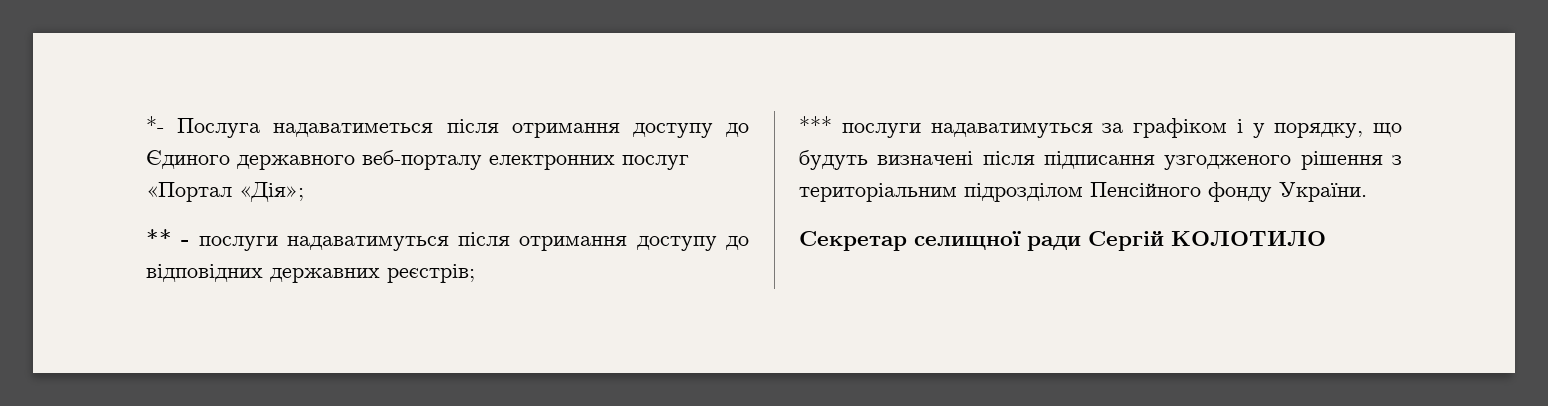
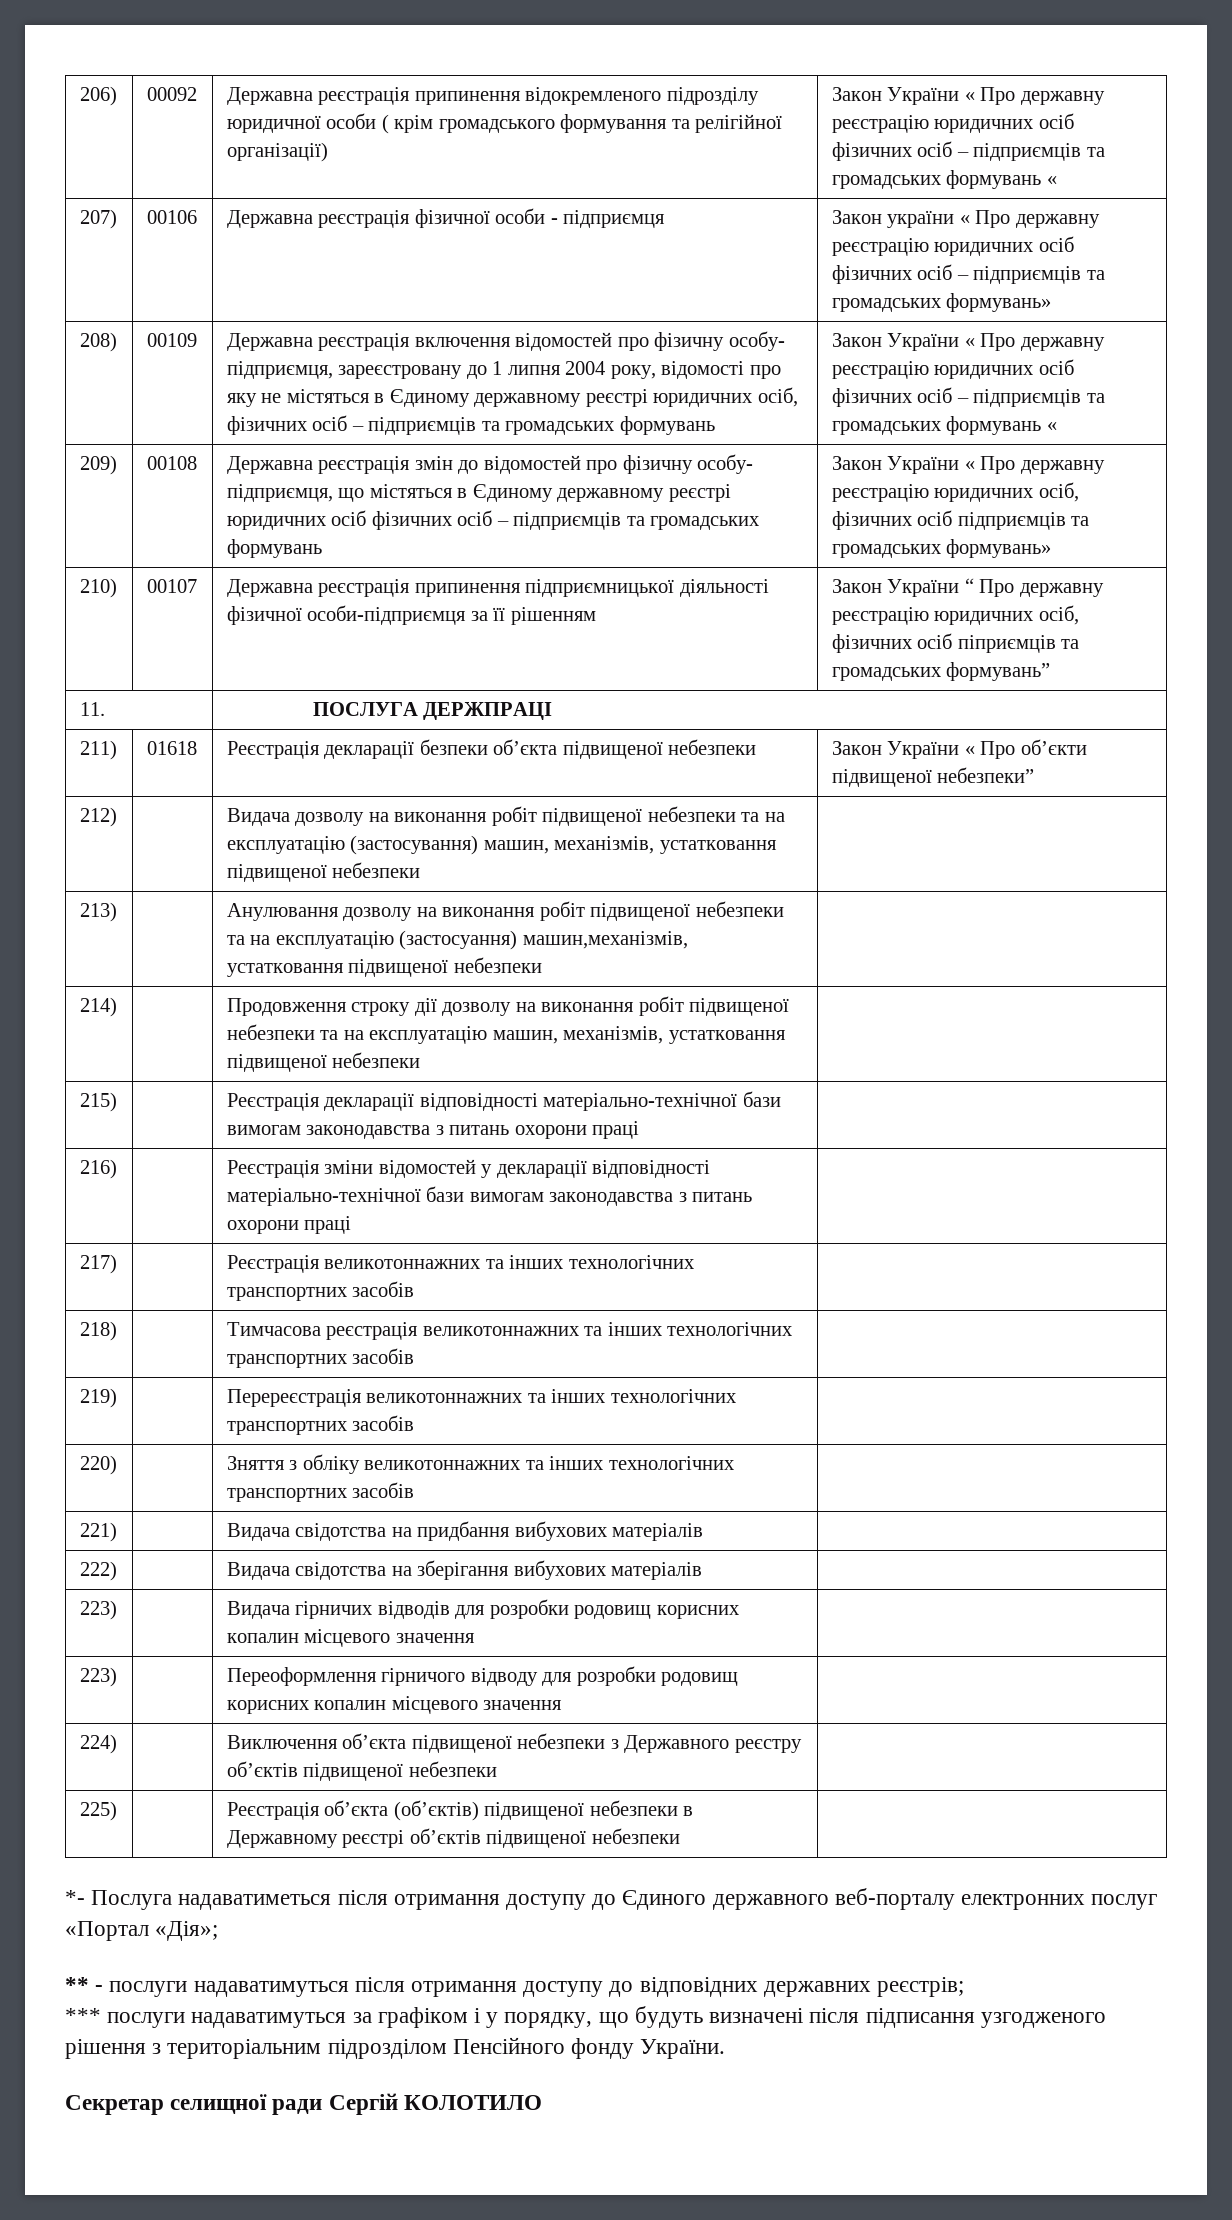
(146, 124) none -> [79,86,117,106] [146,87,197,101] [226,87,759,105] [226,113,783,134] [226,142,328,162] [831,87,1105,105] [831,113,1074,133] [831,141,1105,161] [831,170,1057,189] [79,209,117,229] [146,210,197,224] [226,208,666,228] [831,210,1100,228] [831,236,1074,256] [831,264,1105,284] [831,293,1052,312] [79,332,117,352] [146,333,197,347] [226,331,785,351] [226,361,781,379] [226,387,798,407] [226,415,715,435] [831,333,1105,351] [831,359,1074,379] [831,387,1105,407] [831,416,1057,435] [79,455,117,475] [146,456,197,470] [226,454,754,474] [226,484,731,502] [226,510,760,530] [226,539,322,558] [831,456,1105,474] [831,482,1079,502] [831,510,1090,530] [831,539,1052,558] [79,578,117,598] [146,579,197,593] [226,579,769,597] [226,605,596,625] [831,578,1104,597] [831,605,1079,625] [831,633,1080,653] [831,662,1051,681] [79,702,105,716] [312,702,553,720] [79,740,117,760] [146,741,197,755] [226,739,757,759] [831,739,1087,759] [831,767,1035,787] [79,807,117,827] [226,806,785,826] [226,835,777,855] [226,862,421,882] [79,902,117,922] [226,901,784,921] [226,930,688,950] [226,957,542,977] [79,997,117,1017] [226,996,790,1016] [226,1024,786,1044] [226,1052,421,1072] [79,1092,117,1112] [226,1091,781,1111] [226,1121,640,1139] [79,1159,117,1179] [226,1159,711,1178] [226,1186,753,1206] [226,1216,352,1234] [79,1254,117,1274] [226,1255,694,1273] [226,1281,415,1301] [79,1321,117,1341] [226,1322,793,1340] [226,1348,415,1368] [79,1388,117,1408] [226,1389,736,1407] [226,1415,415,1435] [79,1455,117,1475] [226,1454,734,1474] [226,1482,415,1502] [79,1522,117,1542] [226,1521,704,1541] [79,1561,117,1581] [226,1560,703,1580] [79,1600,117,1620] [226,1599,739,1619] [226,1629,475,1647] [79,1667,117,1687] [226,1666,739,1686] [226,1696,563,1714] [79,1734,117,1754] [226,1733,802,1753] [226,1761,497,1781] [79,1801,117,1821] [226,1800,694,1821] [226,1828,680,1848] 206) | 00092 | Державна реєстрація припинення відокремленого підрозділу юридичної особи ( крім громадського формування та релігійної організації) | Закон України « Про державну реєстрацію юридичних осіб фізичних осіб – підприємців та громадських формувань « // 207) | 00106 | Державна реєстрація фізичної особи - підприємця | Закон україни « Про державну реєстрацію юридичних осіб фізичних осіб – підприємців та громадських формувань» // 208) | 00109 | Державна реєстрація включення відомостей про фізичну особу- підприємця, зареєстровану до 1 липня 2004 року, відомості про яку не містяться в Єдиному державному реєстрі юридичних осіб, фізичних осіб – підприємців та громадських формувань | Закон України « Про державну реєстрацію юридичних осіб фізичних осіб – підприємців та громадських формувань « // 209) | 00108 | Державна реєстрація змін до відомостей про фізичну особу- підприємця, що містяться в Єдиному державному реєстрі юридичних осіб фізичних осіб – підприємців та громадських формувань | Закон України « Про державну реєстрацію юридичних осіб, фізичних осіб підприємців та громадських формувань» // 210) | 00107 | Державна реєстрація припинення підприємницької діяльності фізичної особи-підприємця за її рішенням | Закон України “ Про державну реєстрацію юридичних осіб, фізичних осіб піприємців та громадських формувань” // 11. | ПОСЛУГА ДЕРЖПРАЦІ // 211) | 01618 | Реєстрація декларації безпеки об’єкта підвищеної небезпеки | Закон України « Про об’єкти підвищеної небезпеки” // 212) | | Видача дозволу на виконання робіт підвищеної небезпеки та на експлуатацію (застосування) машин, механізмів, устатковання підвищеної небезпеки | // 213) | | Анулювання дозволу на виконання робіт підвищеної небезпеки та на експлуатацію (застосуання) машин,механізмів, устатковання підвищеної небезпеки | // 214) | | Продовження строку дії дозволу на виконання робіт підвищеної небезпеки та на експлуатацію машин, механізмів, устатковання підвищеної небезпеки | // 215) | | Реєстрація декларації відповідності матеріально-технічної бази вимогам законодавства з питань охорони праці | // 216) | | Реєстрація зміни відомостей у декларації відповідності матеріально-технічної бази вимогам законодавства з питань охорони праці | // 217) | | Реєстрація великотоннажних та інших технологічних транспортних засобів | // 218) | | Тимчасова реєстрація великотоннажних та інших технологічних транспортних засобів | // 219) | | Перереєстрація великотоннажних та інших технологічних транспортних засобів | // 220) | | Зняття з обліку великотоннажних та інших технологічних транспортних засобів | // 221) | | Видача свідотства на придбання вибухових матеріалів | // 222) | | Видача свідотства на зберігання вибухових матеріалів | // 223) | | Видача гірничих відводів для розробки родовищ корисних копалин місцевого значення | // 223) | | Переоформлення гірничого відводу для розробки родовищ корисних копалин місцевого значення | // 224) | | Виключення об’єкта підвищеної небезпеки з Державного реєстру об’єктів підвищеної небезпеки | // 225) | | Реєстрація об’єкта (об’єктів) підвищеної небезпеки в Державному реєстрі об’єктів підвищеної небезпеки | //

